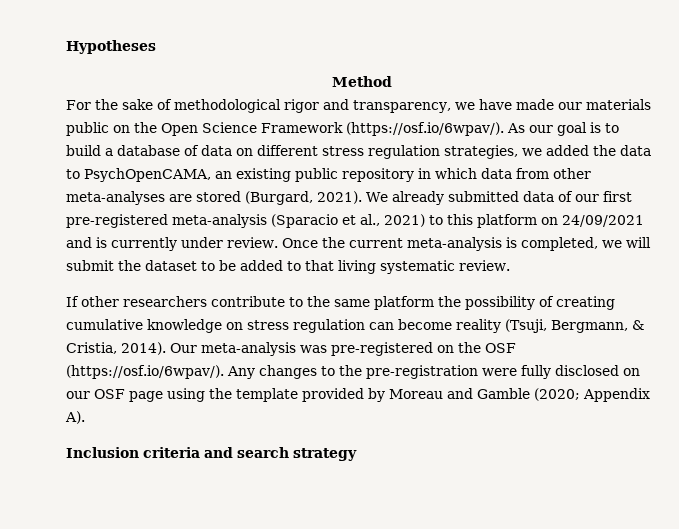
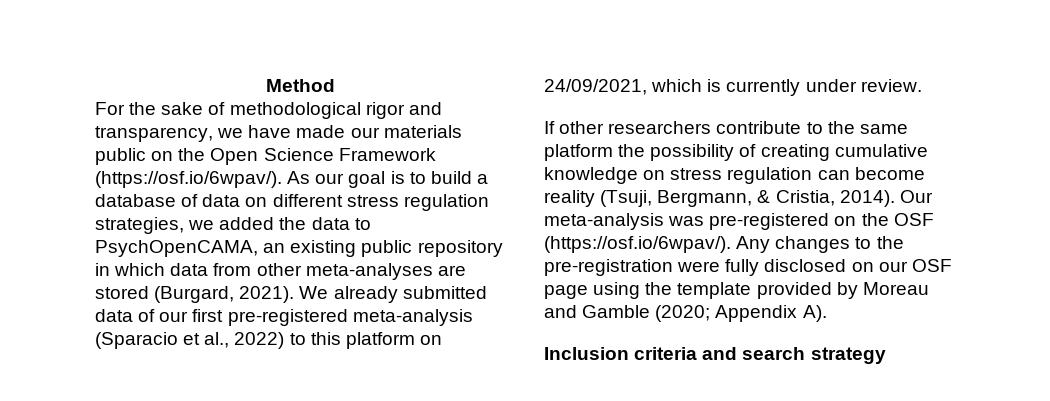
[66,40,156,54] Hypotheses // -> (266, 85) none
[384,214,425,227] 2021) -> [234,332,285,349] 2022)
[562,215,644,227] [66,237,92,248] 24/09/2021 and -> [544,79,703,95] 24/09/2021, which
[281,237,651,251] [66,260,510,274] Once the current meta-analysis is completed, we will submit the dataset to be added to that living systematic review. -> (922, 85) none

